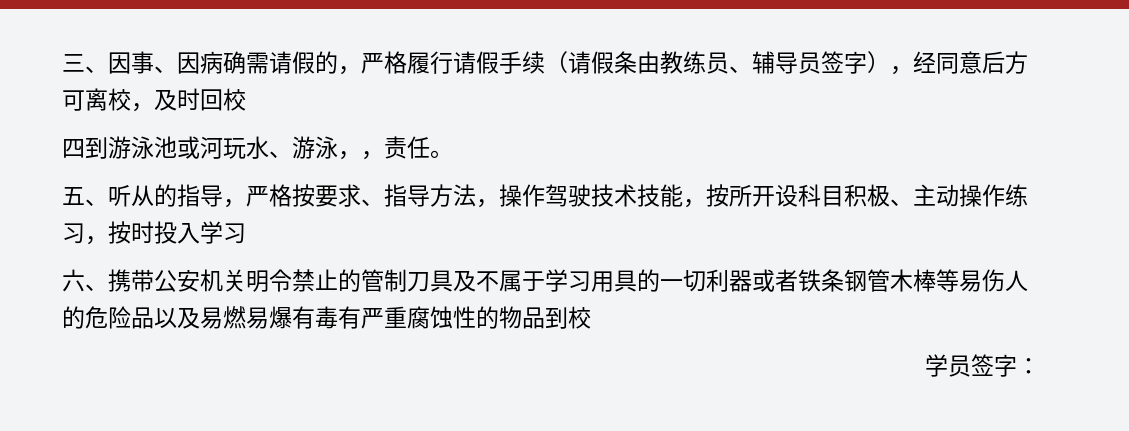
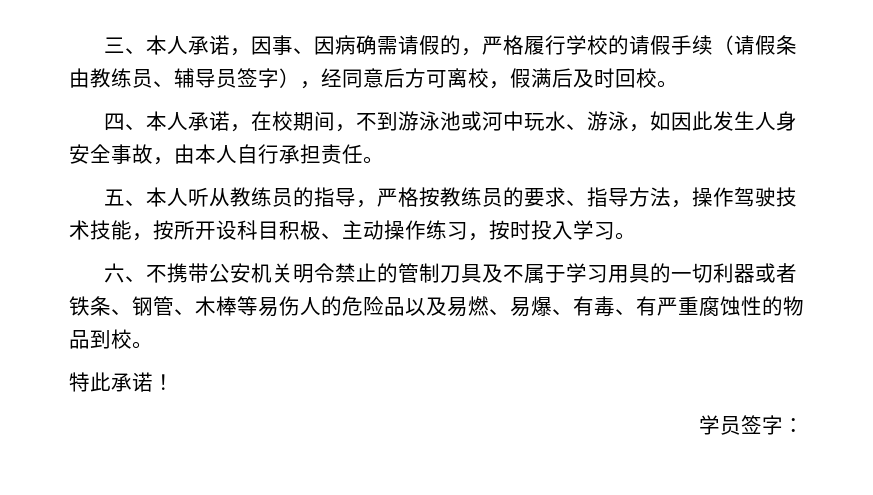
(108, 69) none -> [146,35,252,56] 本人承诺，
(453, 62) none -> [566,35,630,55] 学校的
(154, 107) none -> [510,68,573,88] 假满后
(246, 99) none -> [657,80,678,88] 。
(85, 148) none -> [125,111,378,132] 、本人承诺，在校期间，不
(223, 147) none -> [503,111,525,131] 中
[361,151,384,160] ， -> [650,111,798,131] [69,144,321,165] 如因此发生人身安全事故，由本人自行承担
[108,185,154,207] 听从 -> [146,187,294,207] 本人听从教练员
(315, 195) none -> [440,187,525,207] 教练员的
(246, 233) none -> [615,232,636,240] 。
(108, 287) none -> [146,265,168,283] 不
[844,269,890,292] 钢管 -> [111,296,195,316] 、钢管、
[246,306,338,329] 易爆有毒 -> [489,296,636,317] 、易爆、有毒、
(591, 317) none -> [132,341,153,349] [69,372,174,392] 。 // 特此承诺！

